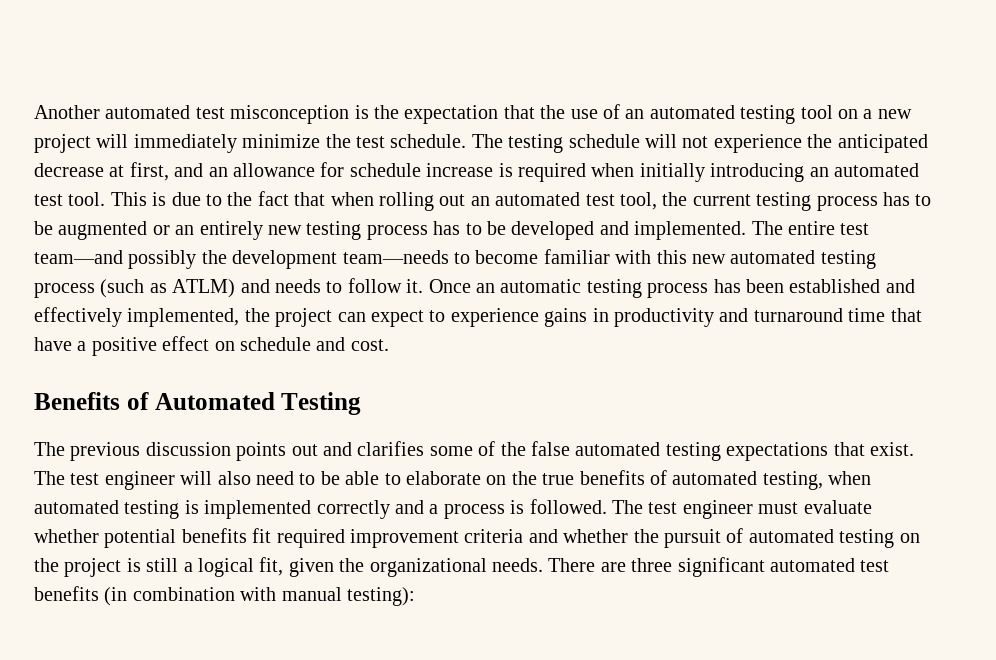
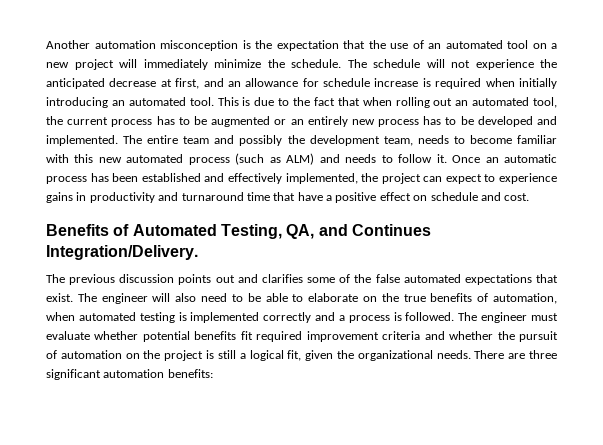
[105,105,225,119] automated test -> [94,40,156,49] automation
[740,105,796,124] testing -> (503, 44) none
[356,136,385,148] test -> (285, 63) none
[508,134,564,153] testing -> (367, 63) none
[34,194,63,206] test -> (186, 101) none
[585,194,615,206] test -> (530, 101) none
[756,192,812,211] testing -> (109, 121) none
[306,221,362,240] testing -> (375, 122) none
[840,223,870,235] [34,250,123,264] test team—and -> [183,135,235,144] team and
[342,250,449,264] team—needs -> [383,135,449,146] team, needs
[820,250,876,269] testing -> (184, 158) none
[172,279,236,298] ATLM) -> [286,153,315,165] ALM)
[586,279,642,298] testing -> (557, 158) none
[281,392,362,415] Testing -> [220,224,431,239] [46,245,198,260] Testing, QA, and Continues Integration/Delivery.
[665,442,721,461] testing -> (461, 278) none
[70,473,100,485] test -> (97, 297) none
[672,471,823,490] automated testing, -> [493,293,557,304] automation,
[648,502,678,514] test -> (478, 316) none
[748,529,895,548] automated testing -> [60,350,122,359] automation
[769,558,890,572] [34,586,415,606] automated test benefits (in combination with manual testing): -> [103,369,213,378] automation benefits:

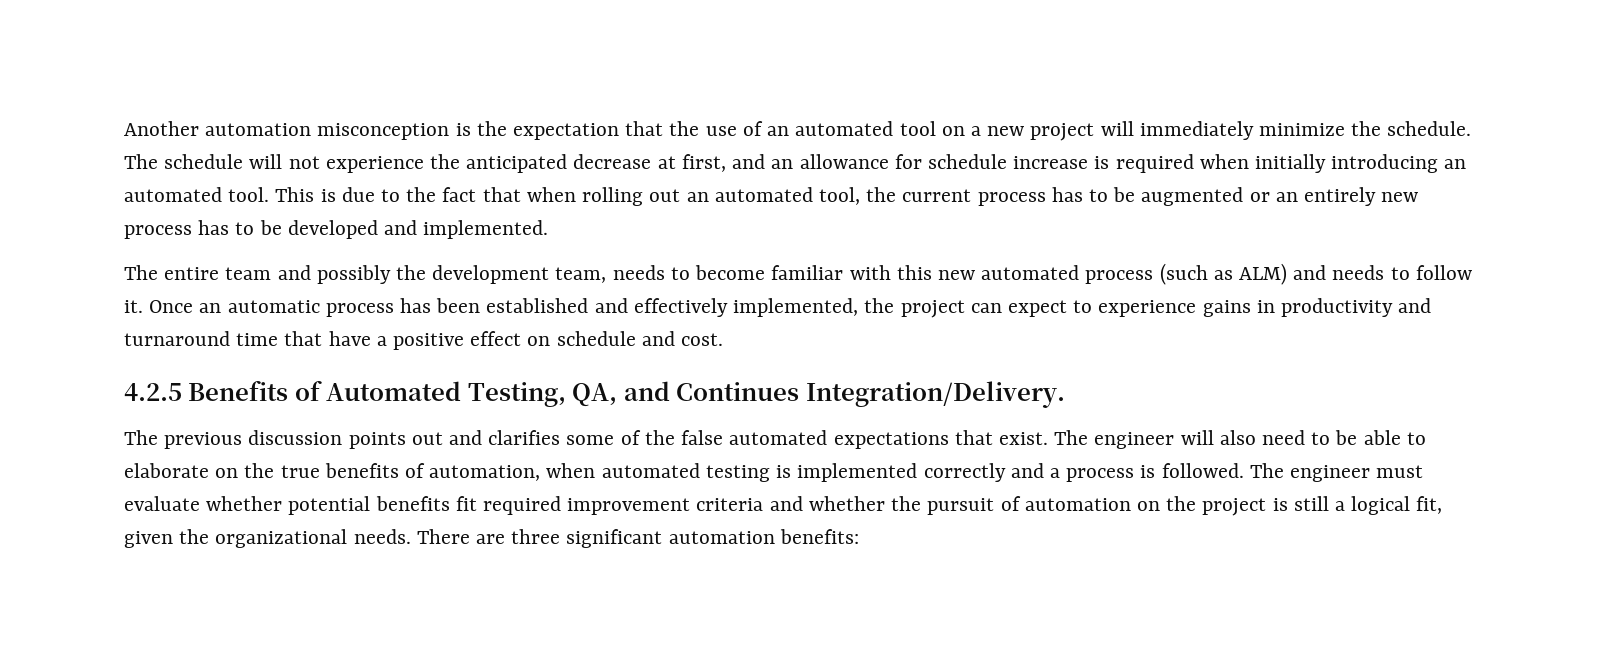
(118, 140) none -> (549, 229) //
(530, 197) none -> [124,383,182,401] 4.2.5

